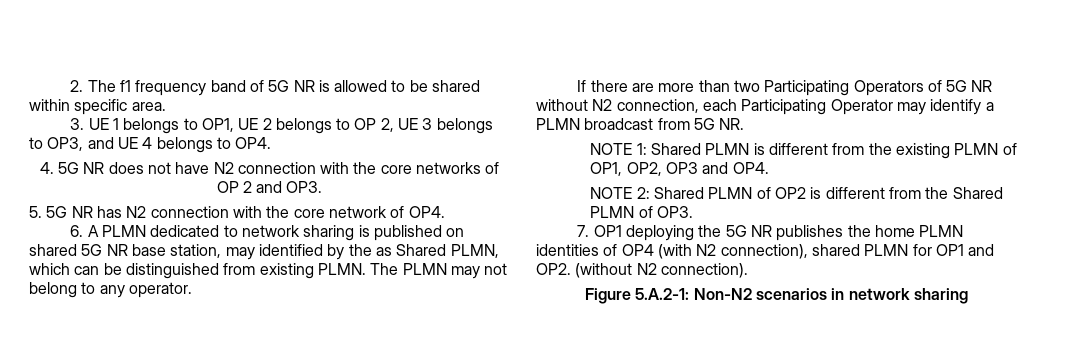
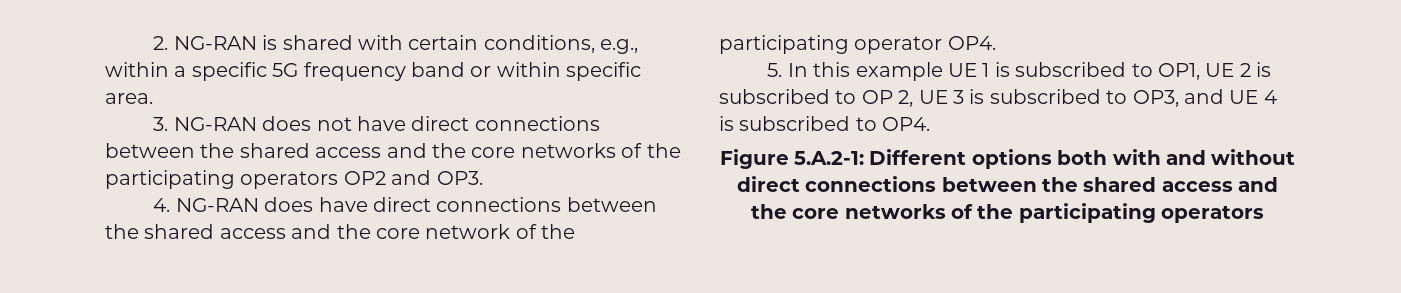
[87,80,481,96] [29,99,166,115] [70,118,180,134] The f1 frequency band of 5G NR is allowed to be shared within specific area. // 3. UE 1 belongs -> [173,35,639,54] [105,62,642,81] [105,93,153,104] [153,116,600,131] [105,143,681,158] [105,170,483,189] [153,197,657,212] [105,224,576,239] [719,35,996,54] [767,62,1127,81] NG-RAN is shared with certain conditions, e.g., within a specific 5G frequency band or within specific area. // 3. NG-RAN does not have direct connections between the shared access and the core networks of the participating operators OP2 and OP3. // 4. NG-RAN does have direct connections between the shared access and the core network of the participating operator OP4. // 5. In this example UE 1 is subscribed
[275,118,332,134] belongs -> [1256,62,1272,77] [719,89,830,104] is subscribed
[436,118,493,134] belongs -> [969,89,1101,104] is subscribed
[156,137,213,153] belongs -> [719,116,851,131] is subscribed
[39,162,500,174] [216,181,323,193] [29,206,445,218] [70,225,465,241] [29,244,499,260] [29,263,508,279] [29,282,192,298] [577,80,993,96] [536,99,994,115] [536,118,745,130] [590,143,1017,159] [590,162,769,176] [590,187,1003,199] [590,206,694,218] [577,225,964,241] [536,244,995,259] [536,263,748,278] [585,288,968,304] 4. 5G NR does not have N2 connection with the core networks of OP 2 and OP3. // 5. 5G NR has N2 connection with the core network of OP4. // 6. A PLMN dedicated to network sharing is published on shared 5G NR base station, may identified by the as Shared PLMN, which can be distinguished from existing PLMN. The PLMN may not belong to any operator. // If there are more than two Participating Operators of 5G NR without N2 connection, each Participating Operator may identify a PLMN broadcast from 5G NR. // NOTE 1: Shared PLMN is different from the existing PLMN of OP1, OP2, OP3 and OP4. // NOTE 2: Shared PLMN of OP2 is different from the Shared PLMN of OP3. // 7. OP1 deploying the 5G NR publishes the home PLMN identities of OP4 (with N2 connection), shared PLMN for OP1 and OP2. (without N2 connection). // Figure 5.A.2-1: Non-N2 scenarios in network sharing -> [719,149,1296,169] [736,176,1279,192] [750,203,1265,223] Figure 5.A.2-1: Different options both with and without direct connections between the shared access and the core networks of the participating operators

